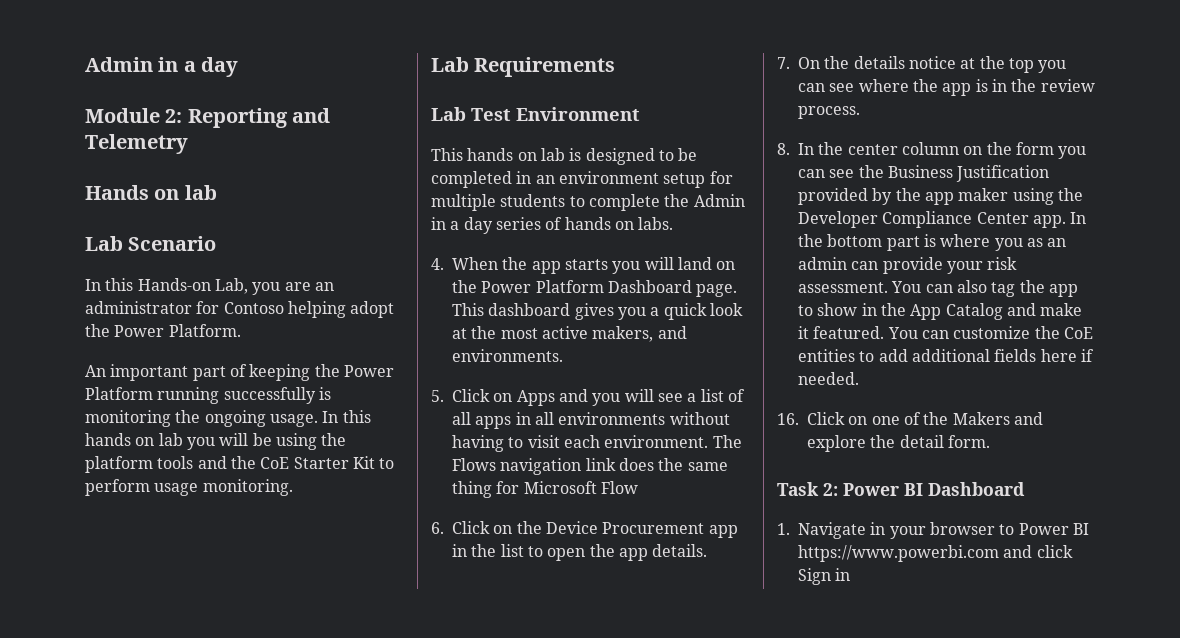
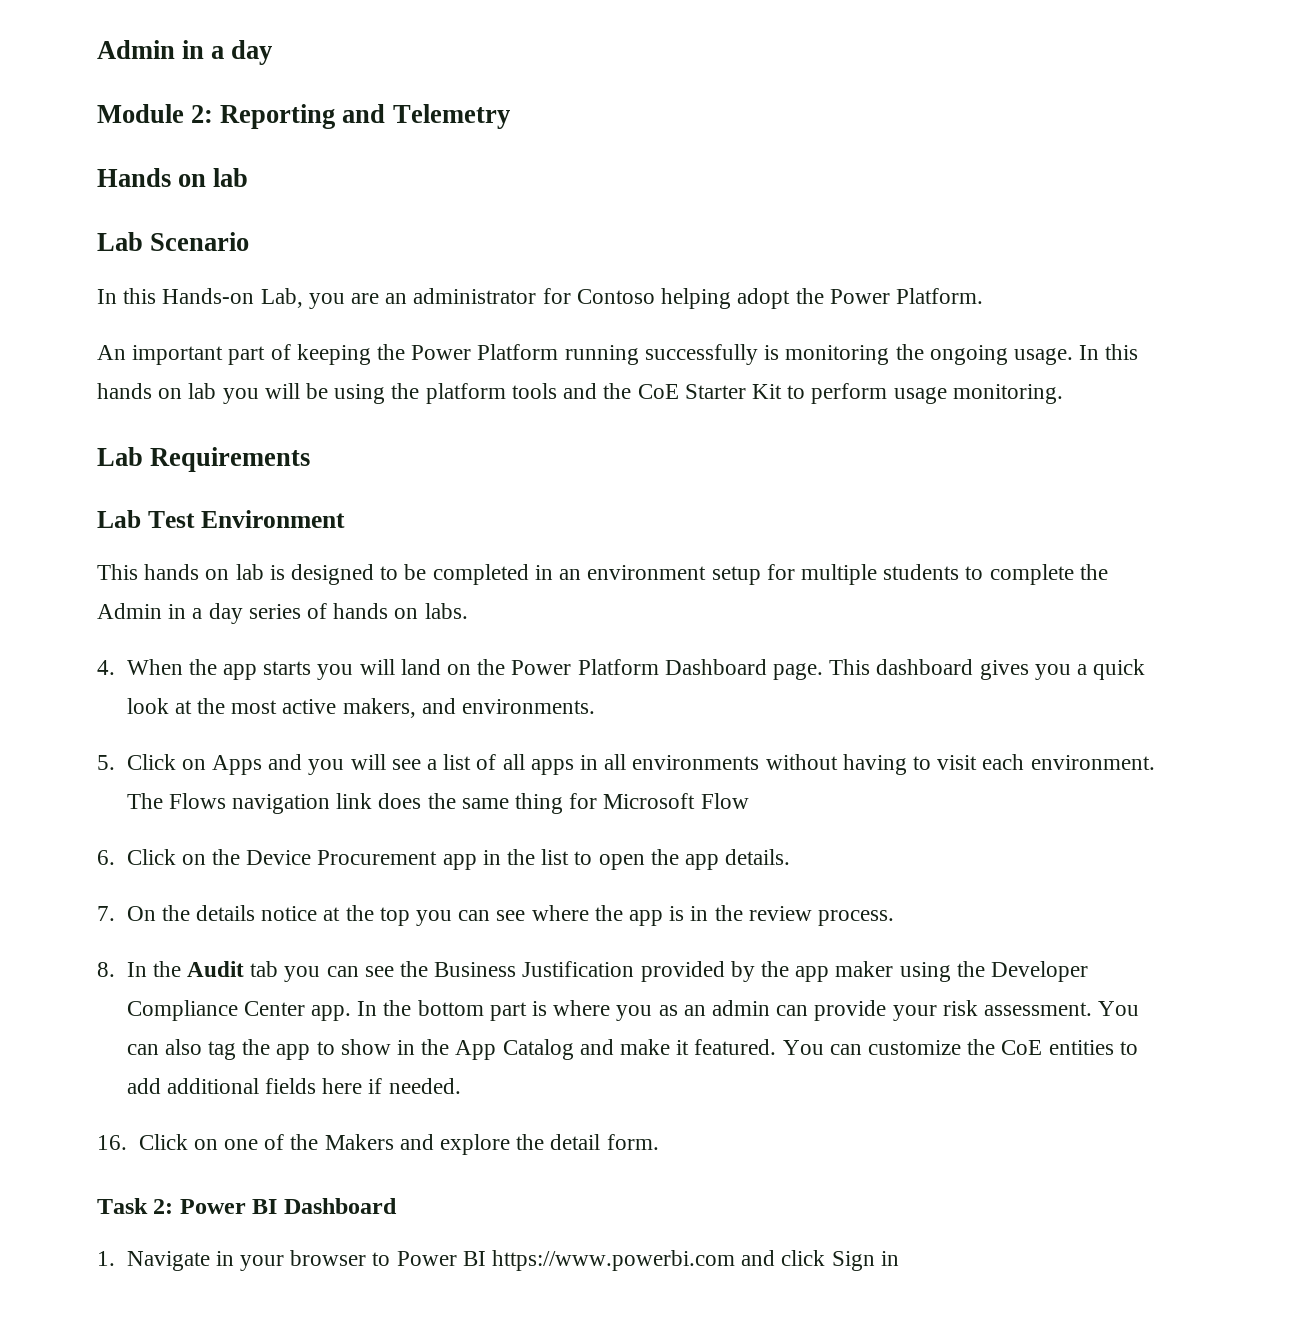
[847,142,1054,155] center column on the form -> [186,961,279,977] Audit tab

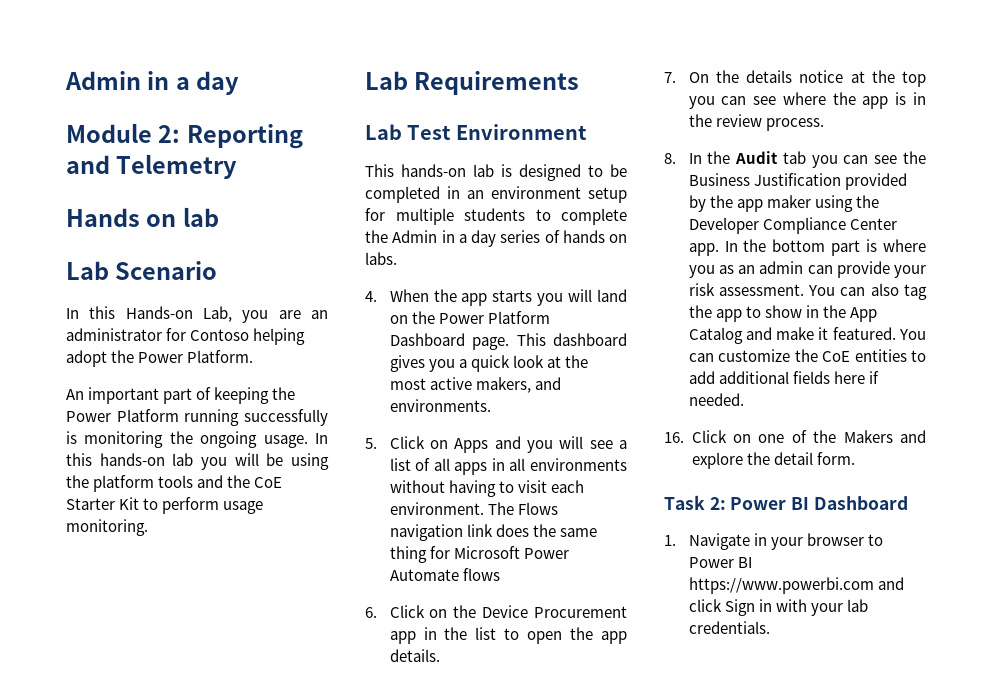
[97,383,183,399] hands on -> [99,453,165,466] hands-on
[144,564,230,580] hands on -> [401,164,466,177] hands-on
[700,793,749,809] Flow -> [523,548,569,559] [389,568,500,581] Power Automate flows
(899, 1258) none -> [775,599,868,616] [688,621,770,634] with your lab credentials.

